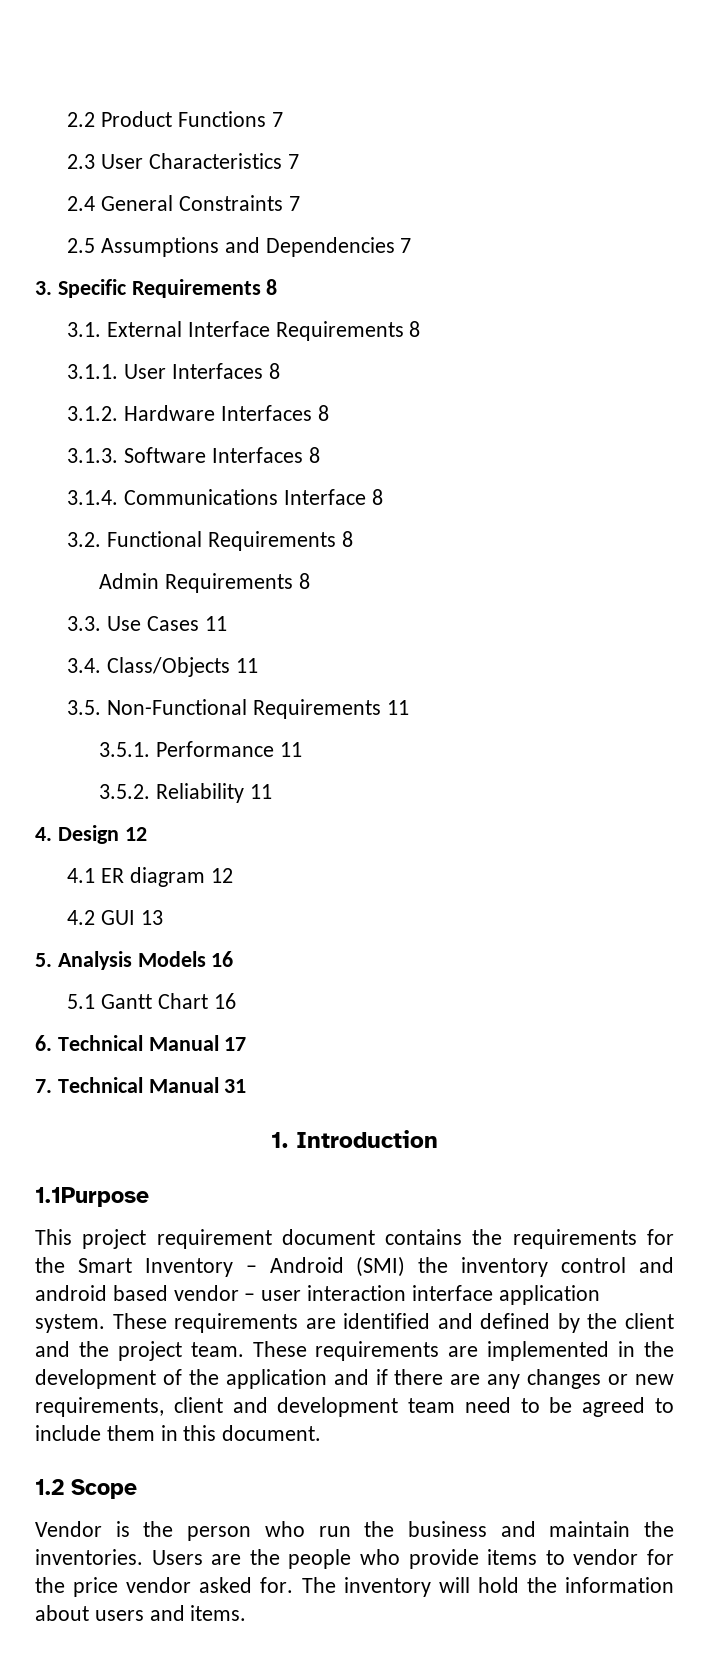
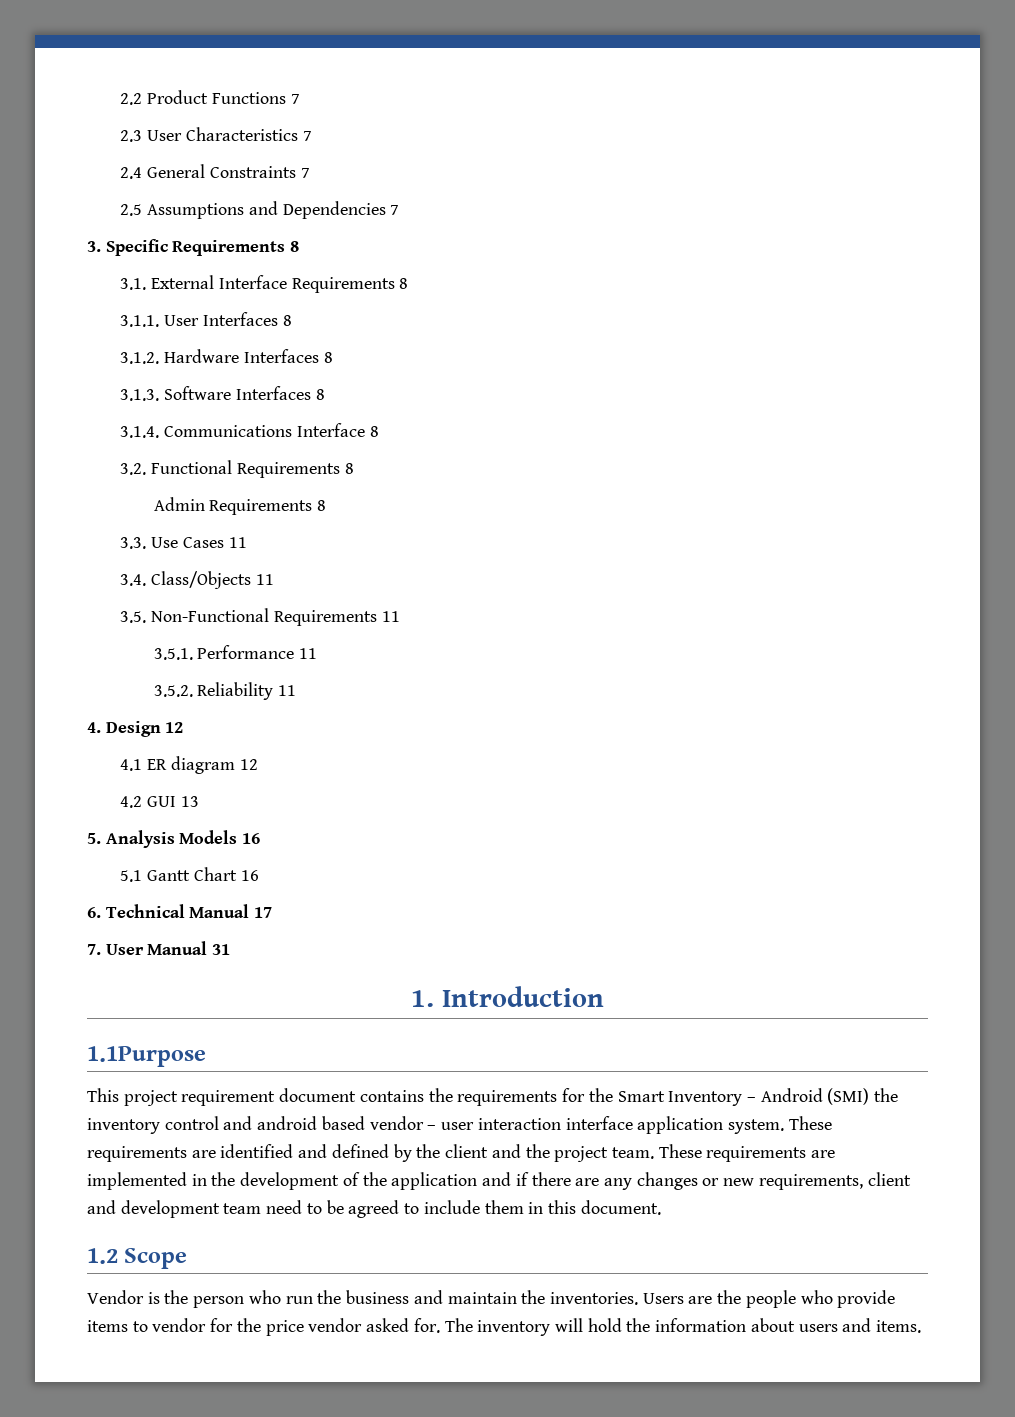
[57,1077,143,1093] Technical -> [105,944,144,955] User

